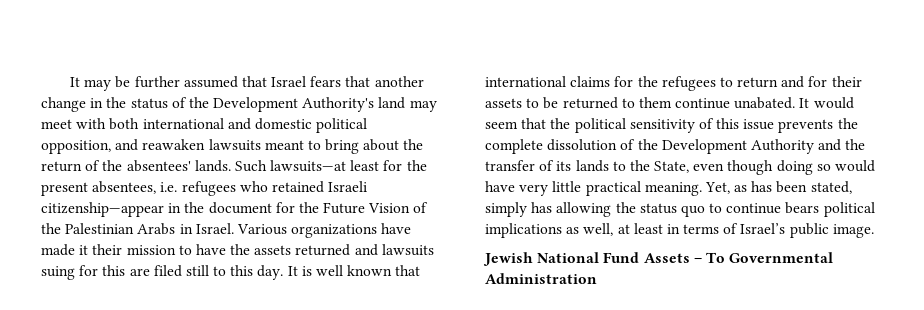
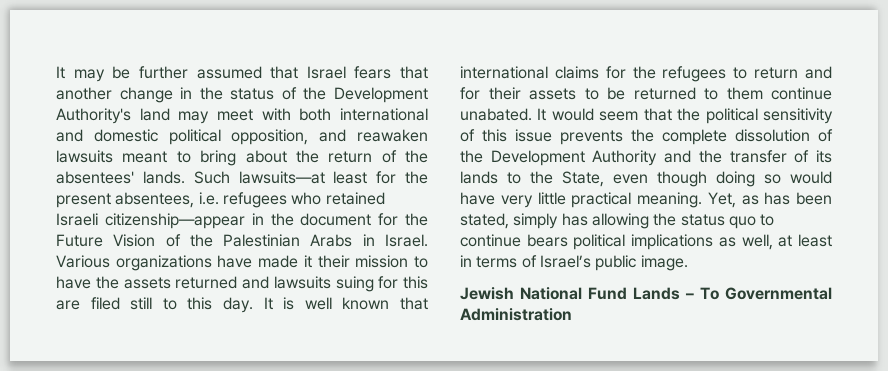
[643,253,690,263] Assets -> [633,287,680,300] Lands

